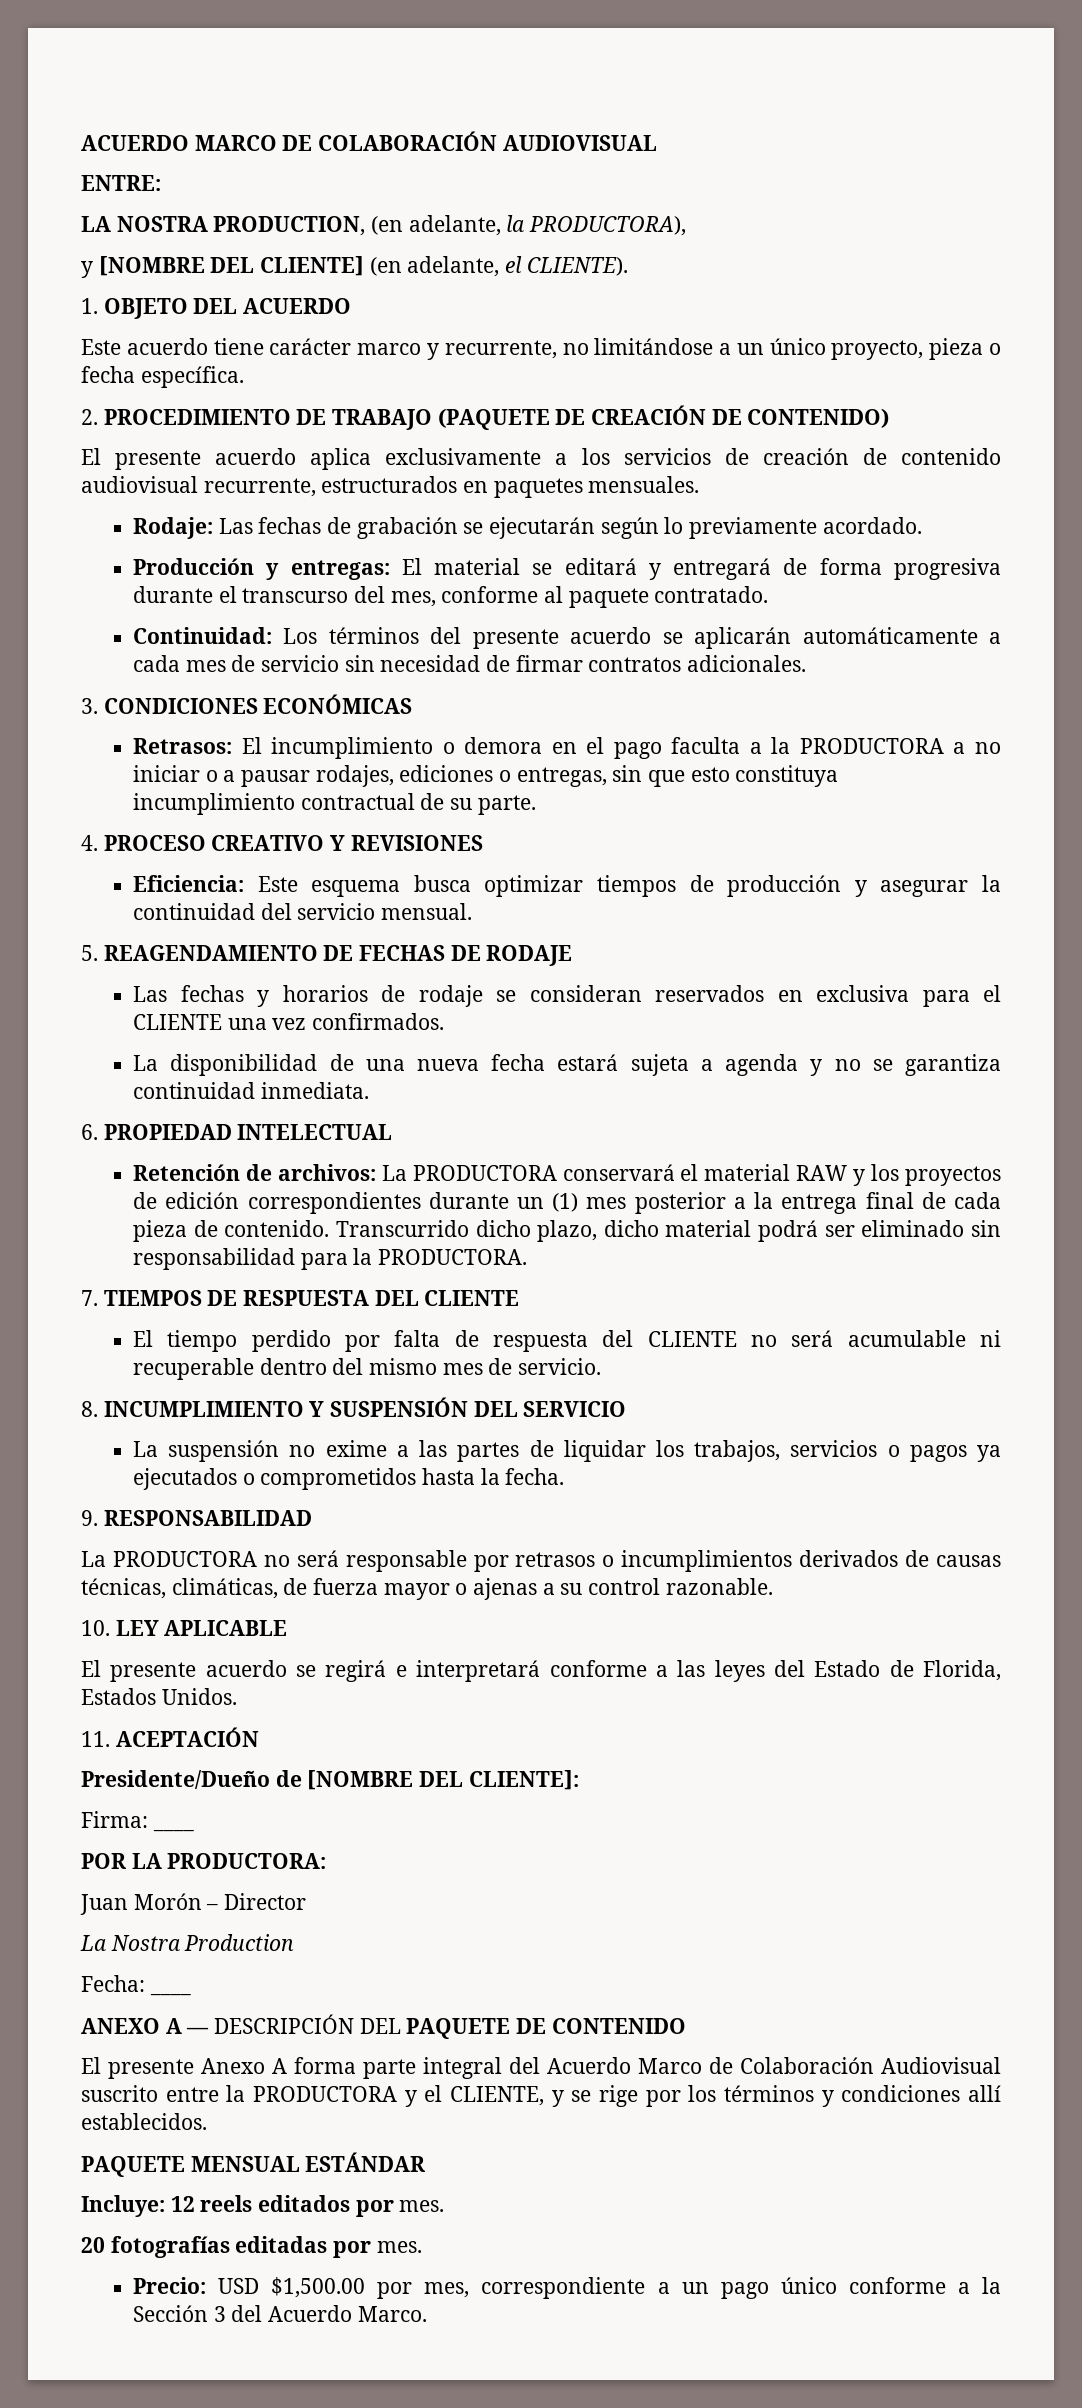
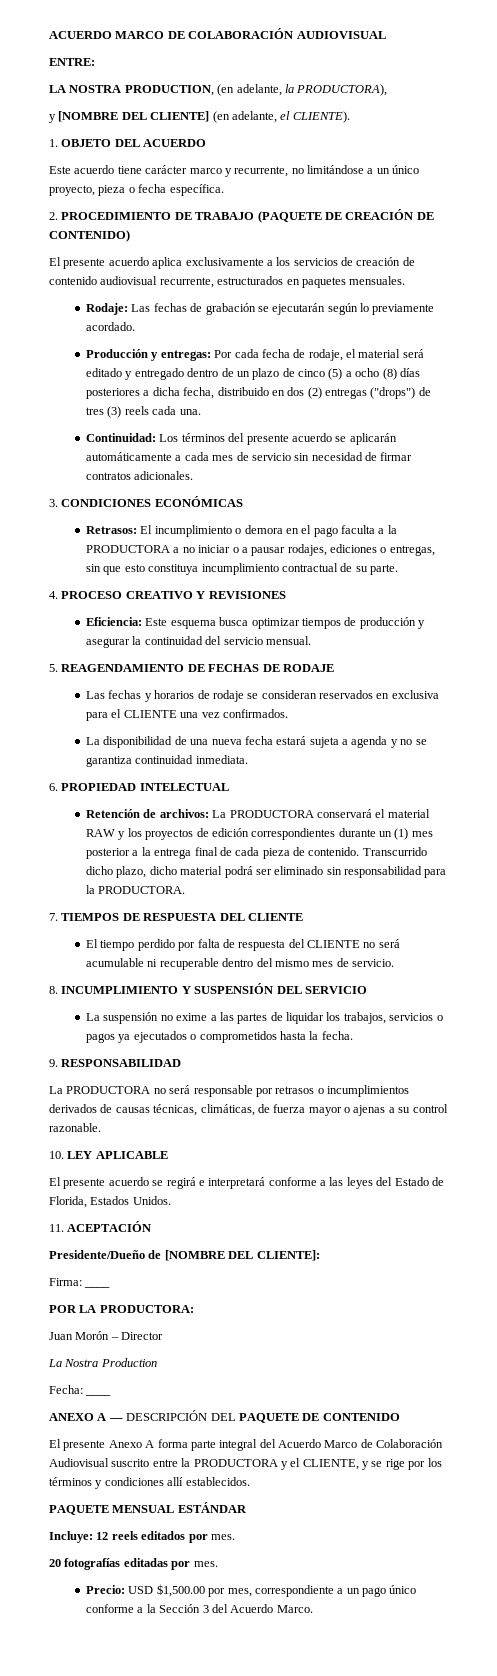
[401,558,1002,580] [133,586,769,608] El material se editará y entregará de forma progresiva durante el transcurso del mes, conforme al paquete contratado. -> [214,349,424,361] [86,368,420,380] [86,387,431,399] [86,406,201,418] Por cada fecha de rodaje, el material será editado y entregado dentro de un plazo de cinco (5) a ocho (8) días posteriores a dicha fecha, distribuido en dos (2) entregas ("drops") de tres (3) reels cada una.

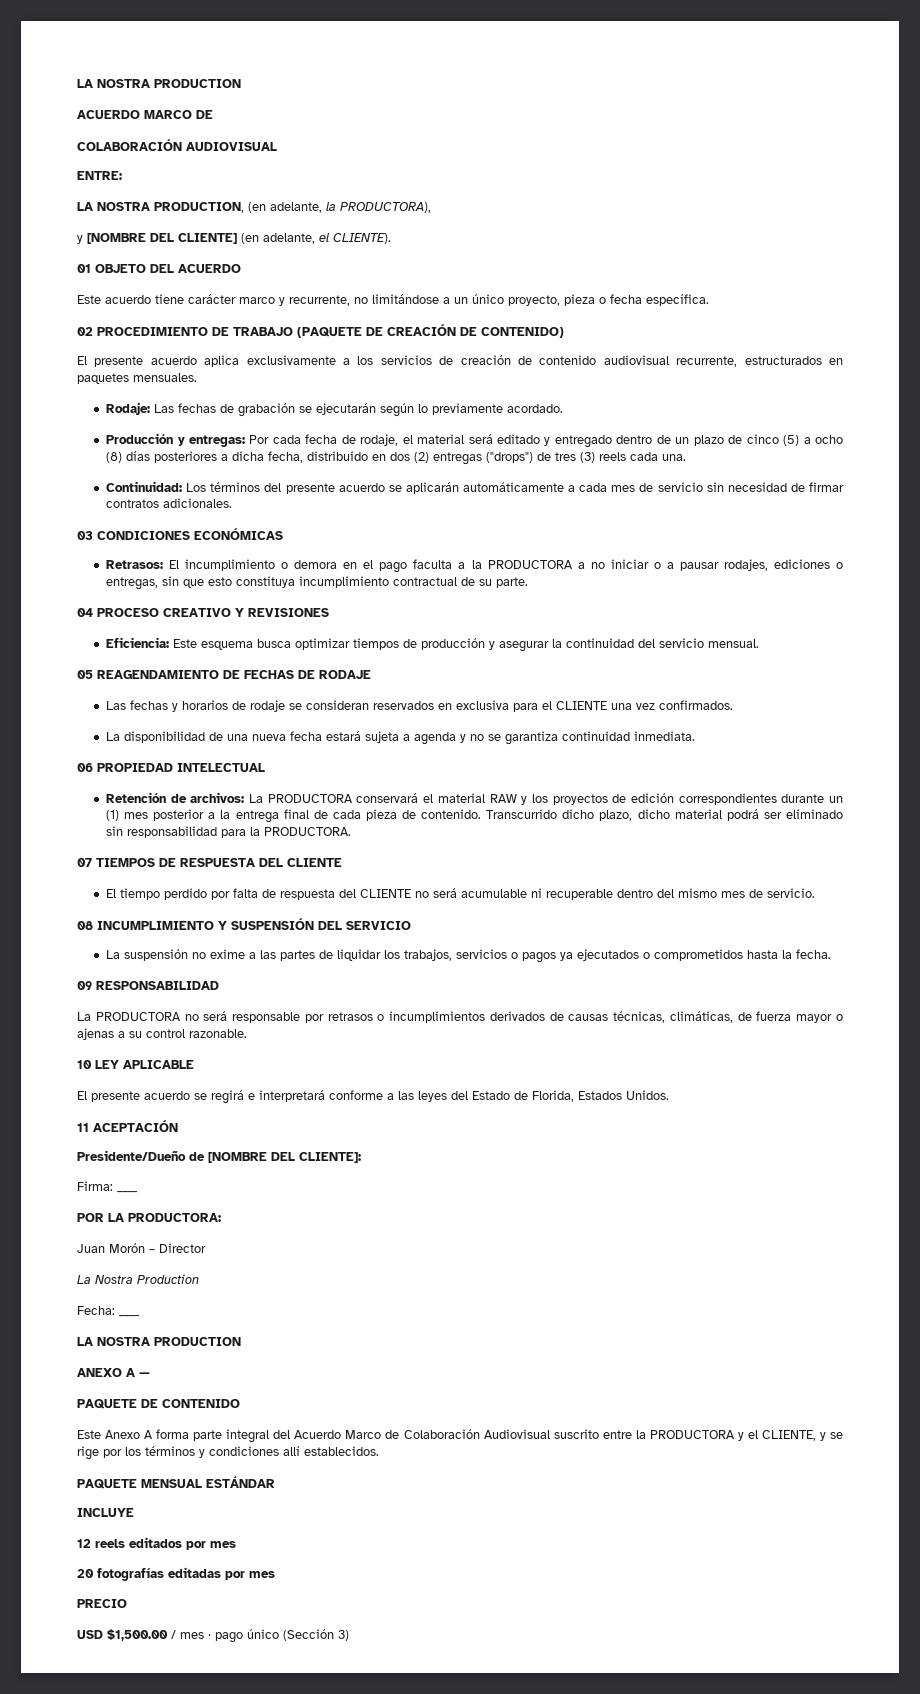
(49, 35) none -> [77,79,241,88] LA NOSTRA PRODUCTION //
(185, 35) none -> (213, 114) //
[49,139,58,147] 1. -> [77,264,91,273] 01
[49,212,58,220] 2. -> [77,327,93,336] 02
[49,499,58,507] 3. -> [77,531,93,540] 03
[49,591,58,599] 4. -> [77,608,93,617] 04
[49,664,58,672] 5. -> [77,670,93,679] 05
[49,783,58,791] 6. -> [77,763,93,772] 06
[49,913,58,921] 7. -> [77,858,92,867] 07
[49,986,58,994] 8. -> [77,921,93,930] 08
[49,1059,58,1067] 9. -> [77,981,92,990] 09
[49,1151,64,1159] 10. -> [77,1060,92,1069] 10
[49,1224,64,1232] 11. -> [77,1123,89,1132] 11
(112, 1395) none -> [77,1337,241,1346] // LA NOSTRA PRODUCTION
[126,1410,236,1421] DESCRIPCIÓN DEL -> (150, 1374) //
[49,1439,106,1451] El presente -> [77,1430,101,1439] Este
[49,1531,93,1543] Incluye: -> [77,1508,134,1517] INCLUYE //
[210,1534,235,1540] mes. -> [210,1541,236,1548] mes
[193,1561,218,1567] [86,1584,417,1597] [86,1604,313,1613] mes. // Precio: USD $1,500.00 por mes, correspondiente a un pago único conforme a la Sección 3 del Acuerdo Marco. -> [249,1571,275,1578] [77,1599,127,1608] [77,1629,349,1643] mes // PRECIO // USD $1,500.00 / mes · pago único (Sección 3)

